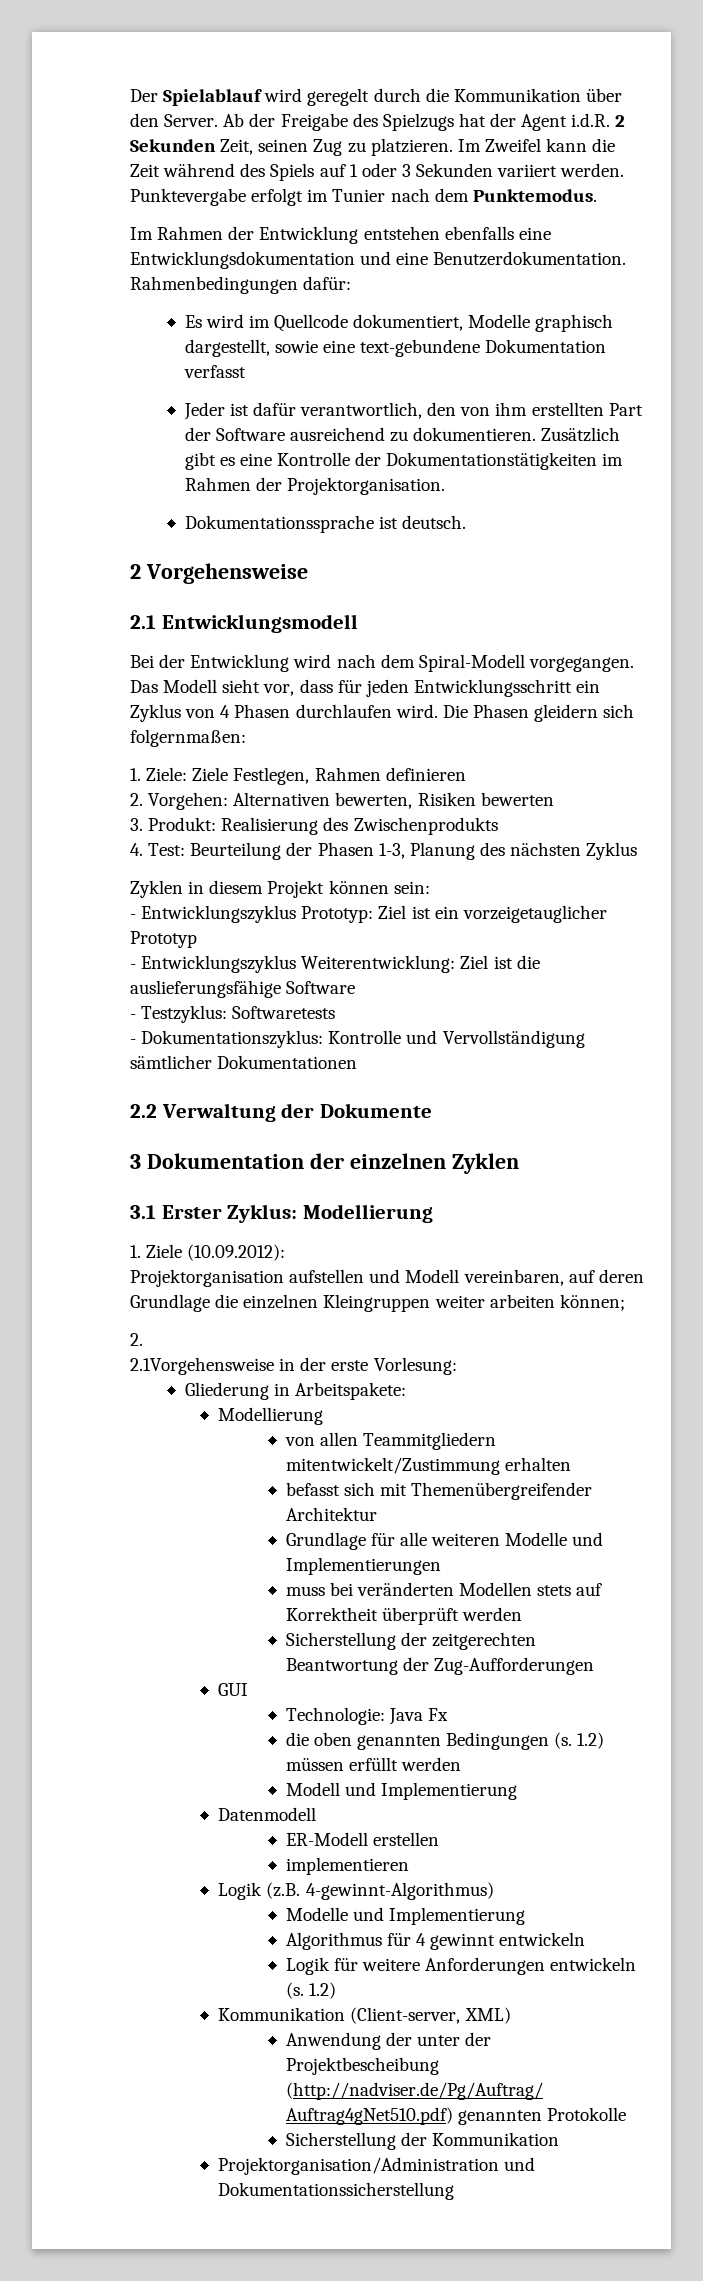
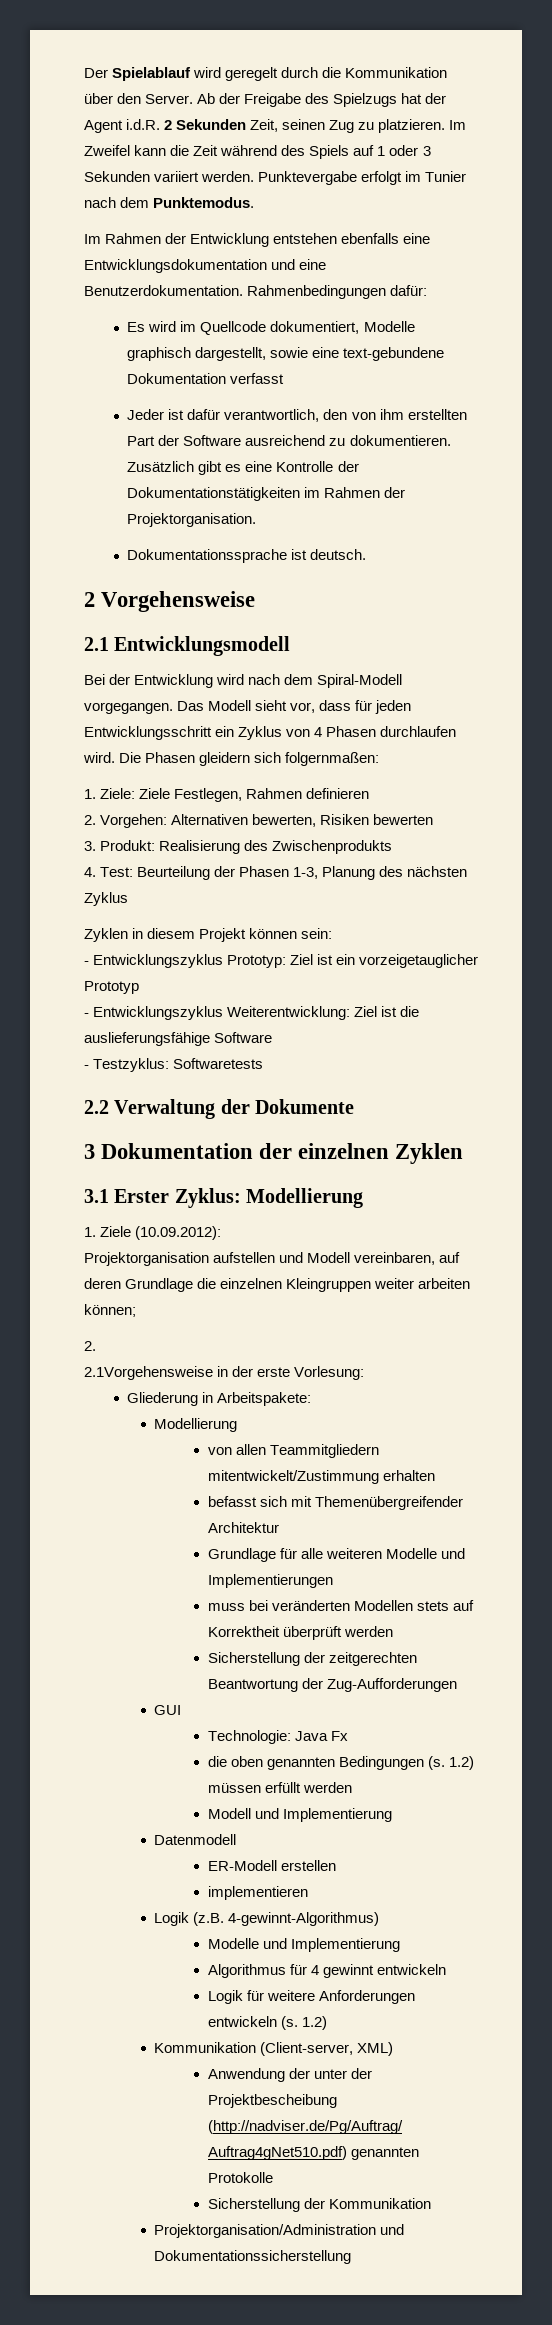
[130,1030,585,1048] [130,1055,358,1069] // - Dokumentationszyklus: Kontrolle und Vervollständigung sämtlicher Dokumentationen -> (264, 1063) none

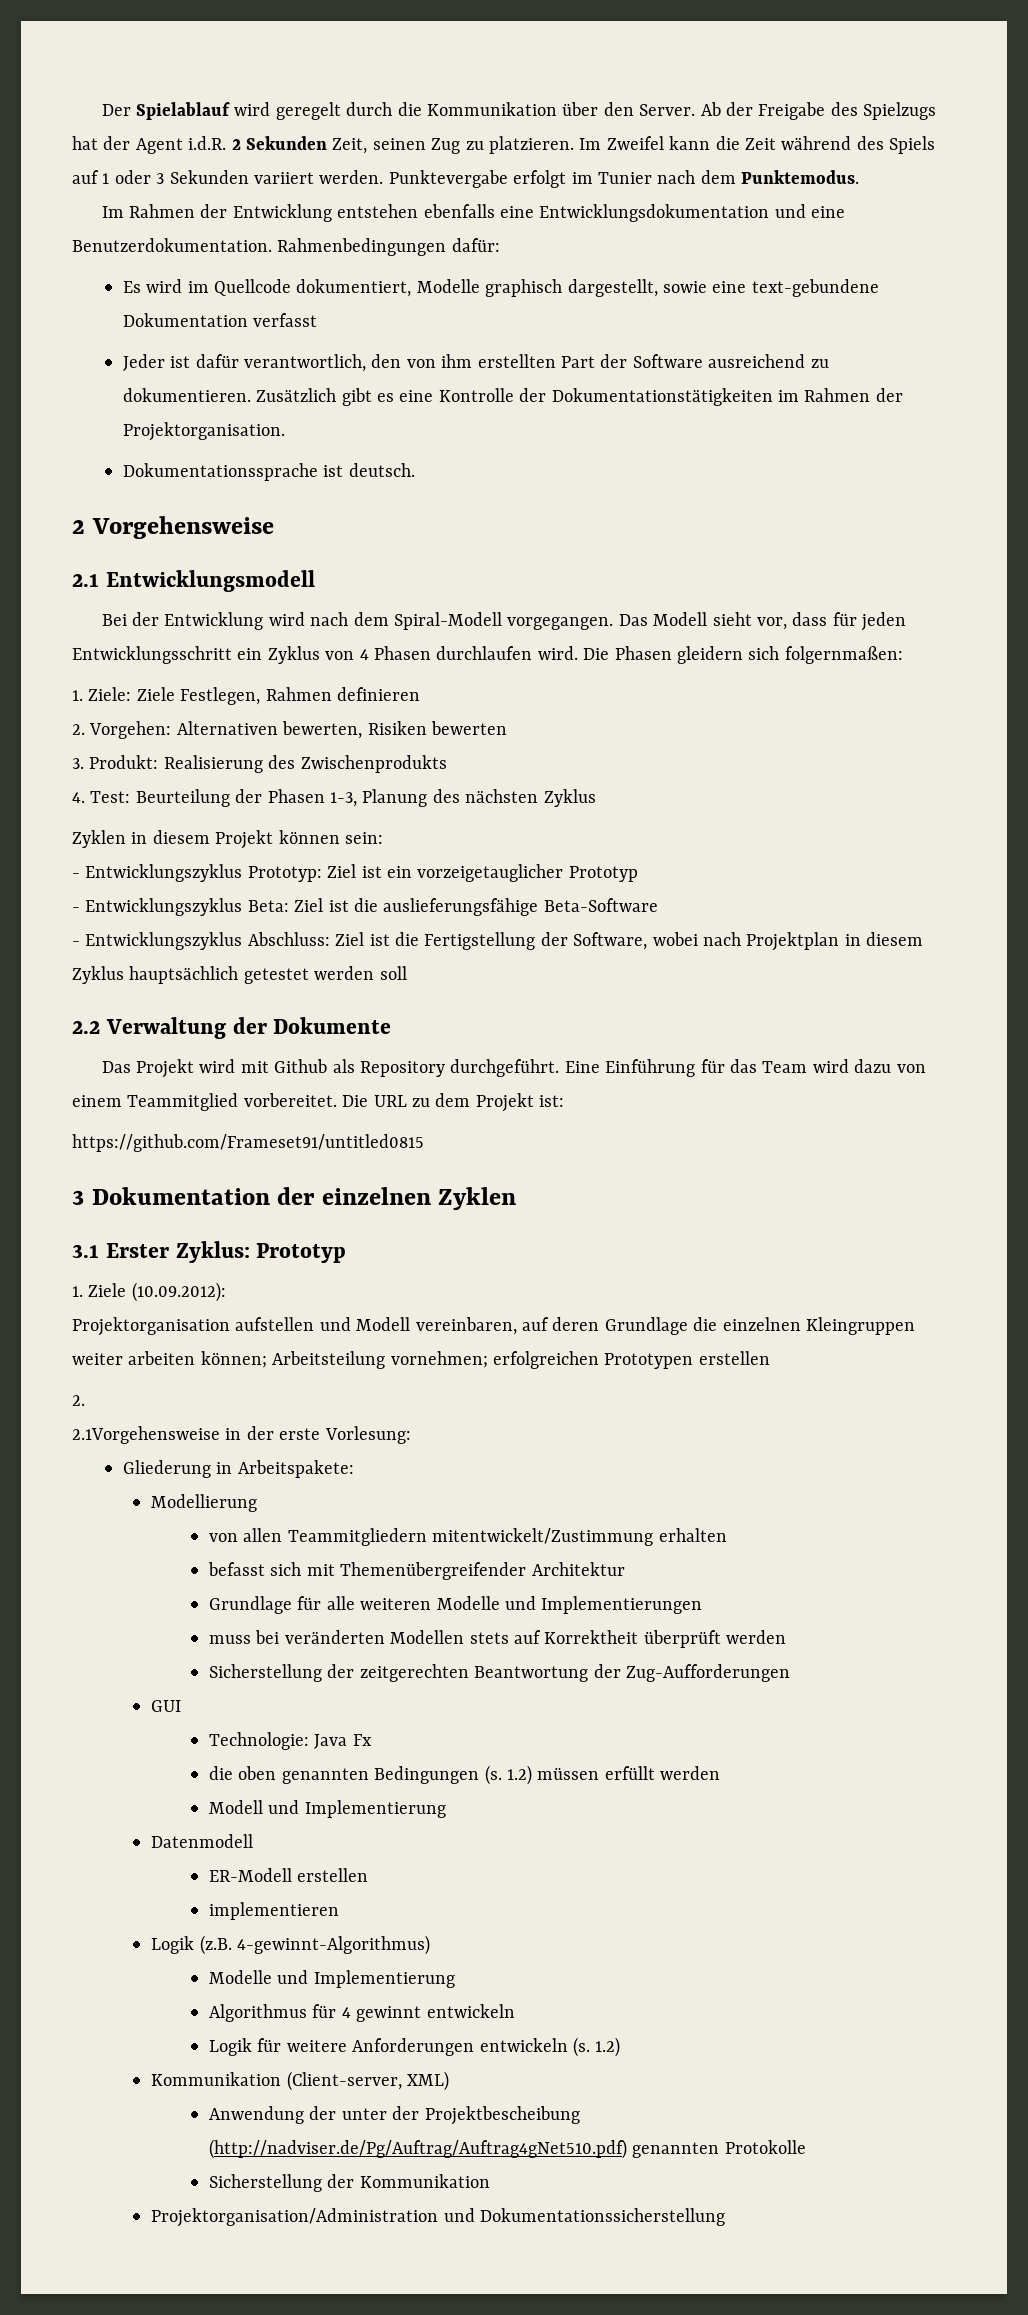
[227,1006,351,1020] Weiterentwicklung: -> [247,900,289,912] Beta:
[214,1032,273,1043] [84,1058,264,1072] [84,1099,355,1119] Software // - Testzyklus: Softwaretests // 2.2 Verwaltung der Dokumente -> [543,898,658,912] [72,932,924,951] [72,966,407,984] [72,1017,392,1039] [101,1059,926,1078] [72,1093,565,1112] [72,1134,424,1152] Beta-Software // - Entwicklungszyklus Abschluss: Ziel ist die Fertigstellung der Software, wobei nach Projektplan in diesem Zyklus hauptsächlich getestet werden soll // 2.2 Verwaltung der Dokumente // Das Projekt wird mit Github als Repository durchgeführt. Eine Einführung für das Team wird dazu von einem Teammitglied vorbereitet. Die URL zu dem Projekt ist: // https://github.com/Frameset91/untitled0815
[246,1188,364,1208] Modellierung -> [256,1243,347,1263] Prototyp
(136, 1310) none -> [272,1351,770,1369] Arbeitsteilung vornehmen; erfolgreichen Prototypen erstellen

